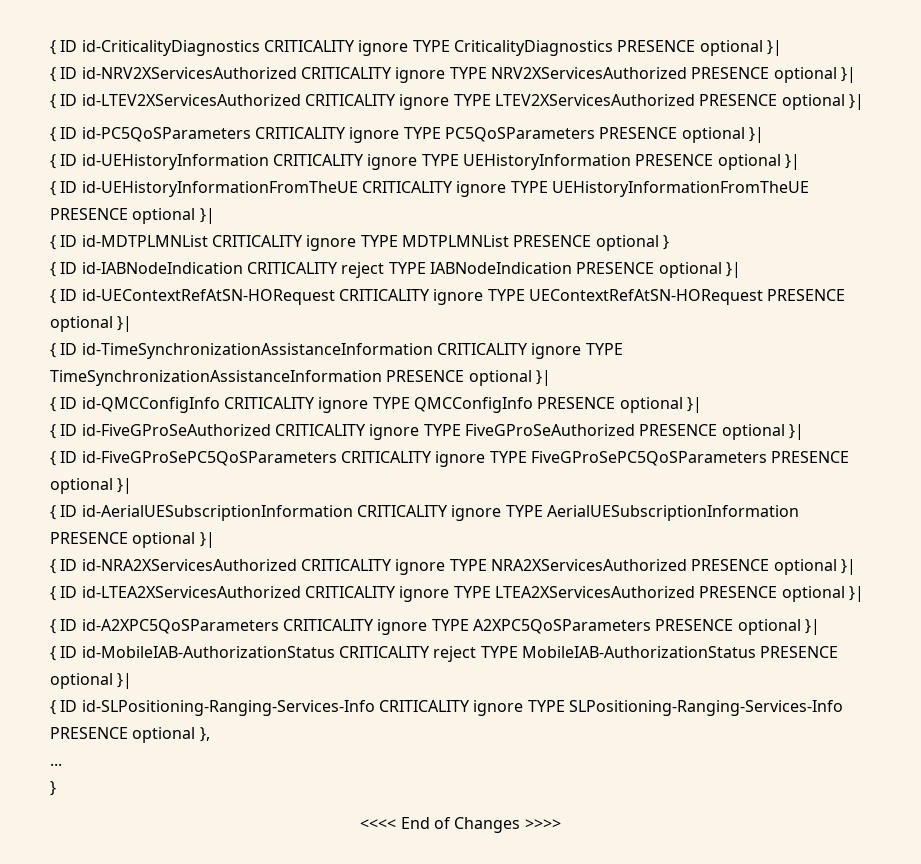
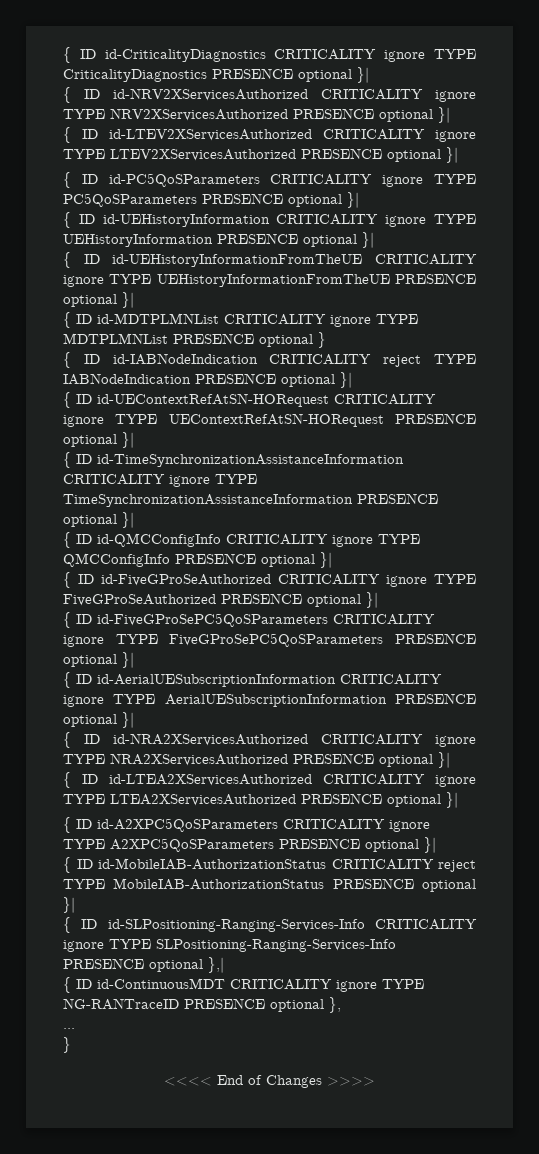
(196, 735) none -> [208,957,224,973] [63,977,424,993] [63,998,324,1012] },| // { ID id-ContinuousMDT CRITICALITY ignore TYPE NG-RANTraceID PRESENCE optional

